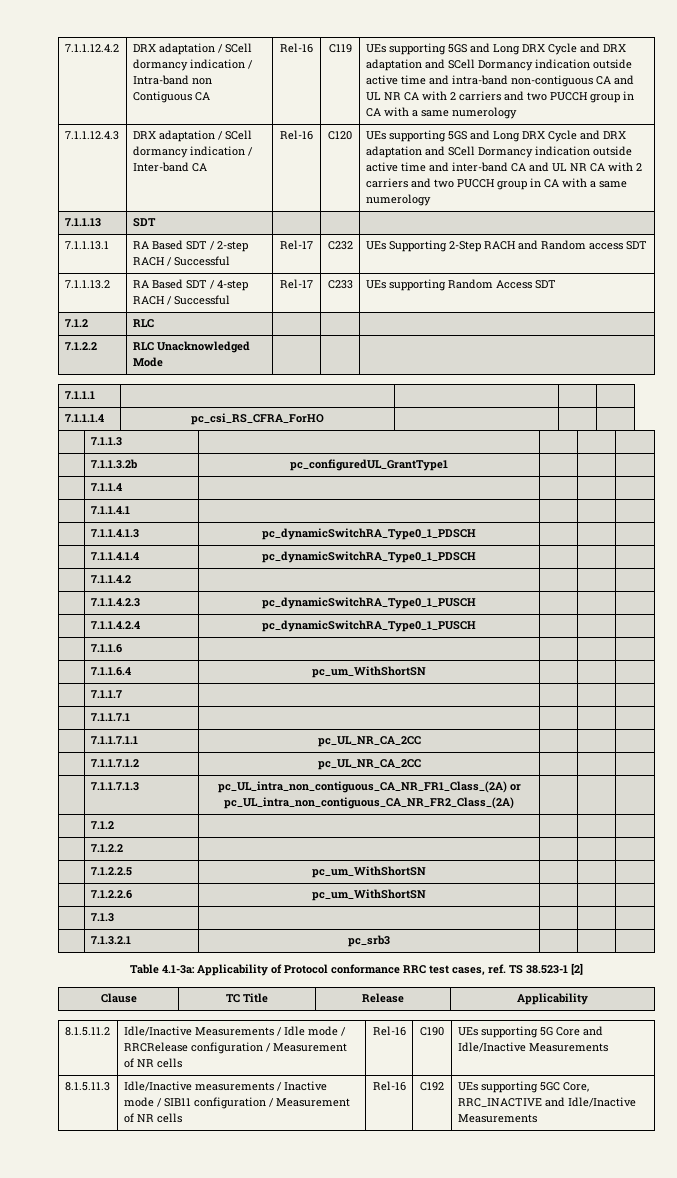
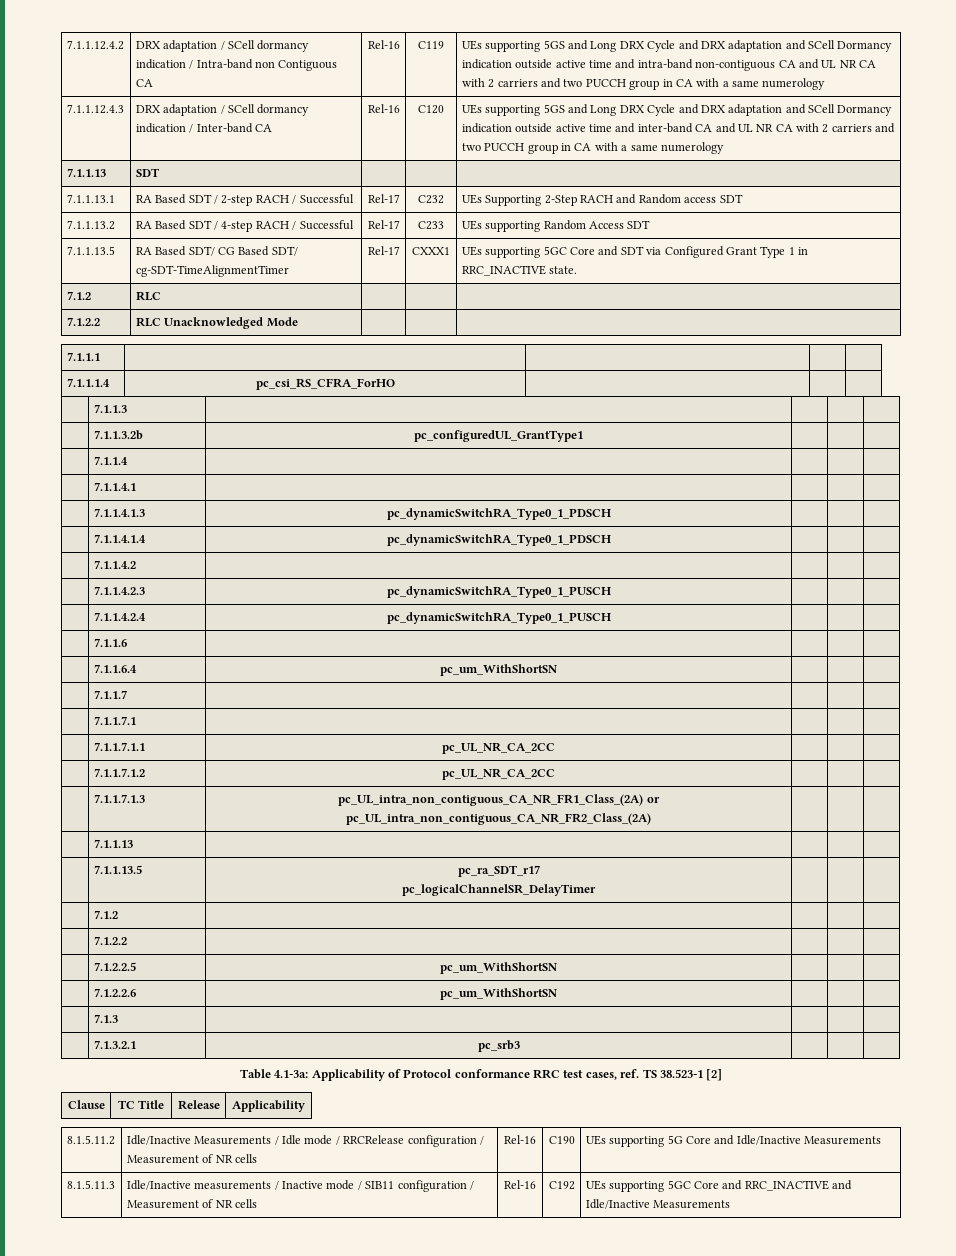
(556, 284) none -> [66,246,115,255] [135,246,298,256] [135,265,289,277] [367,246,400,255] [412,247,450,255] [461,246,809,258] [461,265,578,276] // 7.1.1.13.5 | RA Based SDT/ CG Based SDT/ cg-SDT-TimeAlignmentTimer | Rel-17 | CXXX1 | UEs supporting 5GC Core and SDT via Configured Grant Type 1 in RRC_INACTIVE state.
(514, 803) none -> [93,839,133,848] [93,865,142,874] [457,865,540,877] [402,884,596,896] // | 7.1.1.13 | | | | // | 7.1.1.13.5 | pc_ra_SDT_r17 // pc_logicalChannelSR_DelayTimer | | |
[562,1082,589,1092] Core, -> [694,1180,743,1190] Core and

